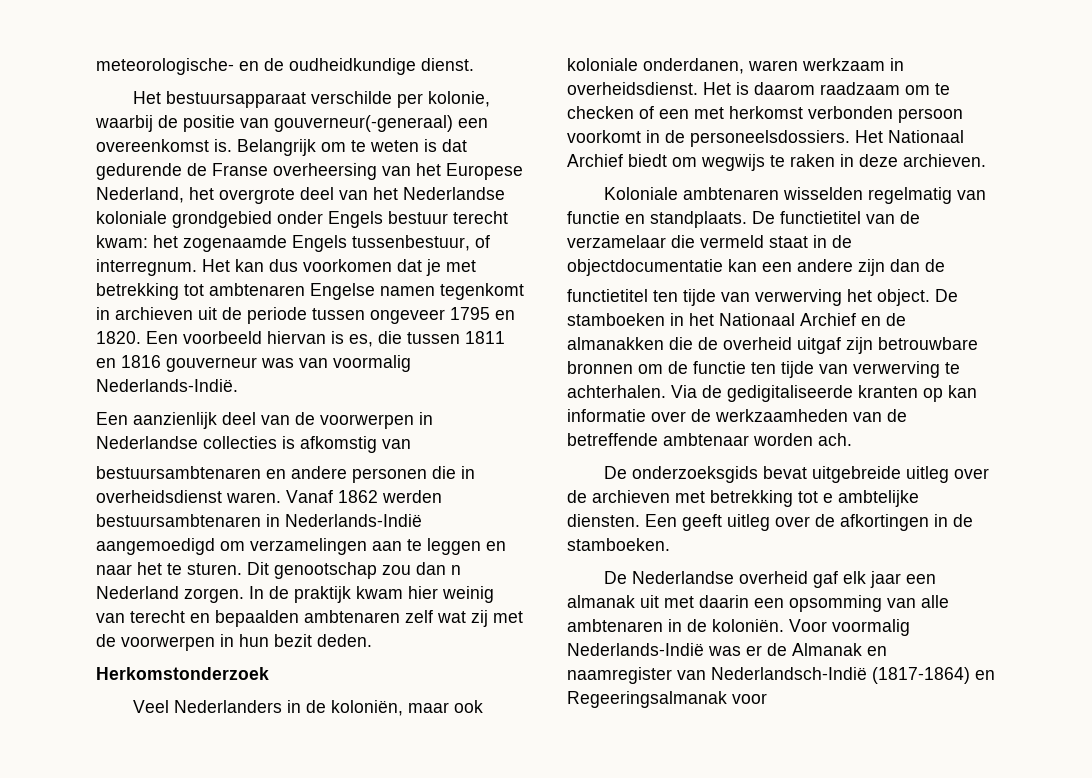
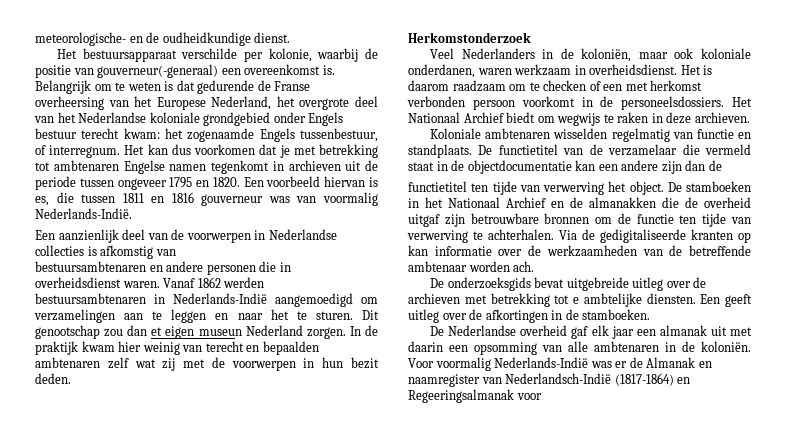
[451,565,461,575] n -> [151,326,242,339] et eigen museun

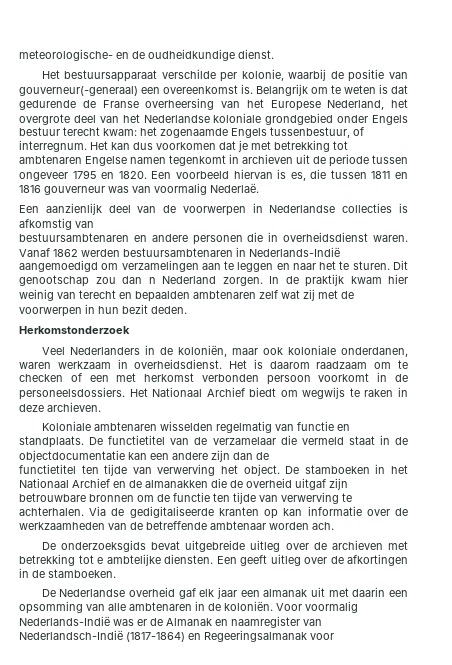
[35,208,132,219] Nederlands-Indië. -> [210,183,259,193] Nederlaë.
[151,326,242,339] et eigen museun -> [148,277,156,284] n

